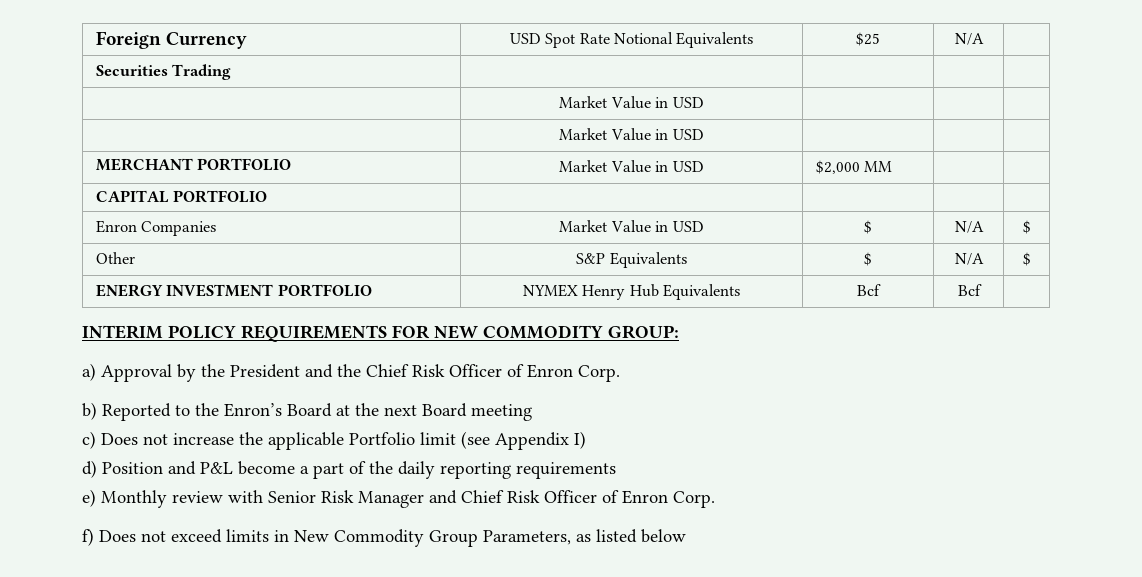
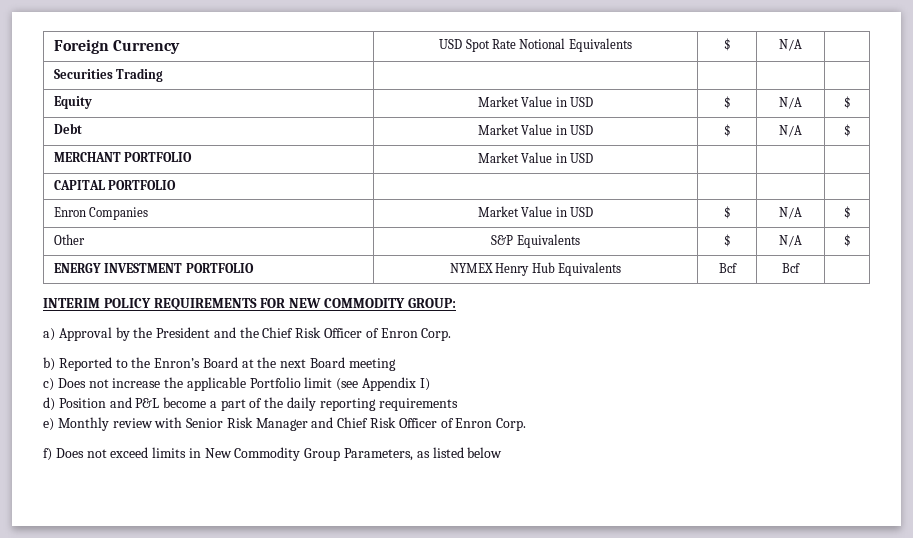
[856,32,880,46] $25 -> [723,38,731,51] $
[559,96,704,109] [559,128,704,141] | Market Value in USD | | | // | Market Value in USD | | | -> [54,96,93,109] [477,96,594,107] [723,96,731,109] [779,97,802,109] [843,96,851,109] [54,123,83,134] [477,124,594,135] [723,124,731,137] [779,125,802,137] [843,124,851,137] Equity | Market Value in USD | $ | N/A | $ // Debt | Market Value in USD | $ | N/A | $
[815,160,893,174] $2,000 MM -> (594, 158) none

